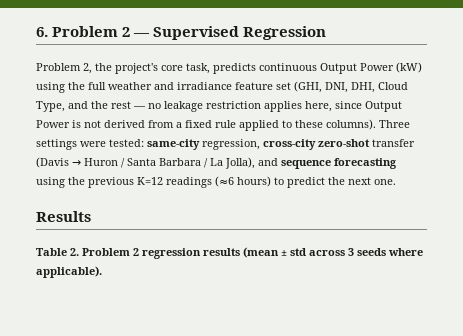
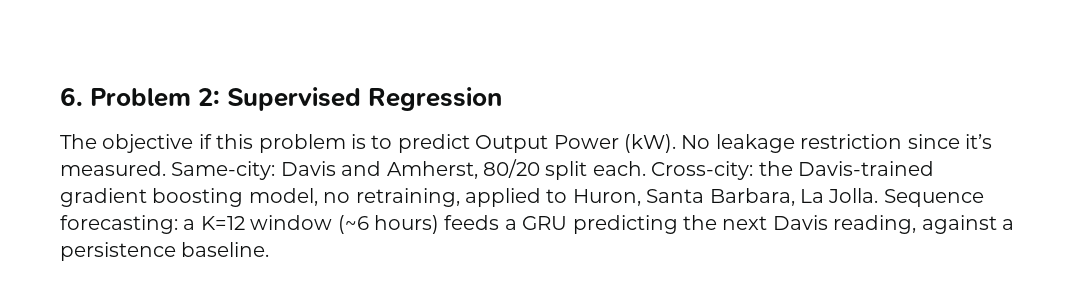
[122,27,151,37] 2 — -> [198,88,221,106] 2:
[36,62,422,74] [36,81,408,93] [36,101,402,112] [36,119,410,131] [36,139,415,150] [36,157,397,169] [36,176,396,188] [36,211,91,222] [36,247,423,259] [36,266,102,278] Problem 2, the project's core task, predicts continuous Output Power (kW) using the full weather and irradiance feature set (GHI, DNI, DHI, Cloud Type, and the rest — no leakage restriction applies here, since Output Power is not derived from a fixed rule applied to these columns). Three settings were tested: same-city regression, cross-city zero-shot transfer (Davis → Huron / Santa Barbara / La Jolla), and sequence forecasting using the previous K=12 readings (≈6 hours) to predict the next one. // Results // Table 2. Problem 2 regression results (mean ± std across 3 seeds where applicable). -> [60,134,992,153] [60,159,934,180] [60,188,984,207] [60,215,1014,234] [60,242,270,261] The objective if this problem is to predict Output Power (kW). No leakage restriction since it’s measured. Same-city: Davis and Amherst, 80/20 split each. Cross-city: the Davis-trained gradient boosting model, no retraining, applied to Huron, Santa Barbara, La Jolla. Sequence forecasting: a K=12 window (~6 hours) feeds a GRU predicting the next Davis reading, against a persistence baseline.

